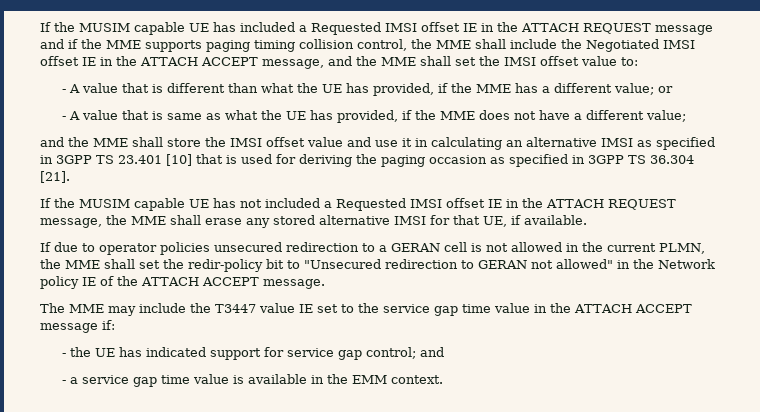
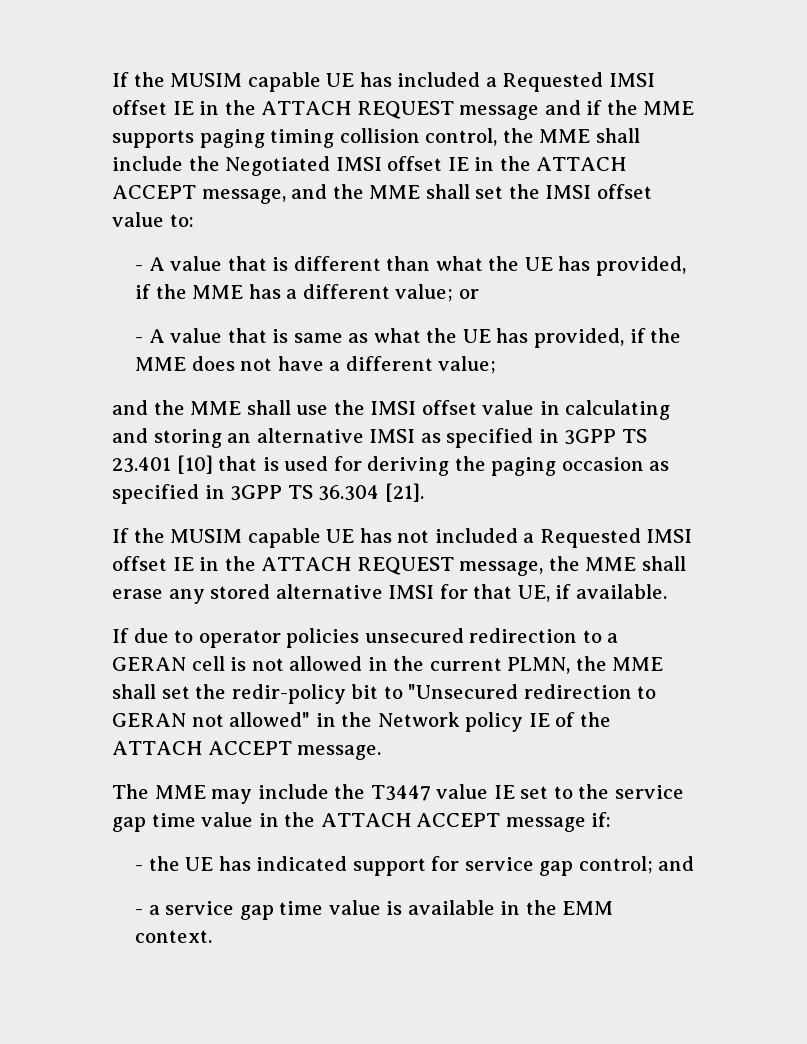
[167,137,502,150] store the IMSI offset value and use it in calculating -> [296,400,671,420] [112,428,222,448] use the IMSI offset value in calculating and storing

